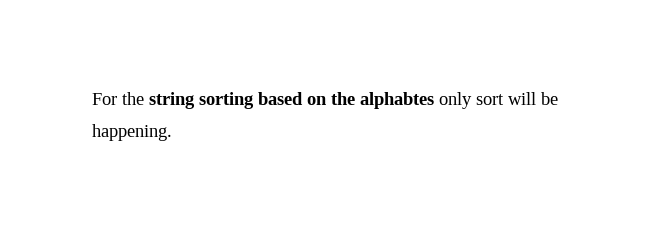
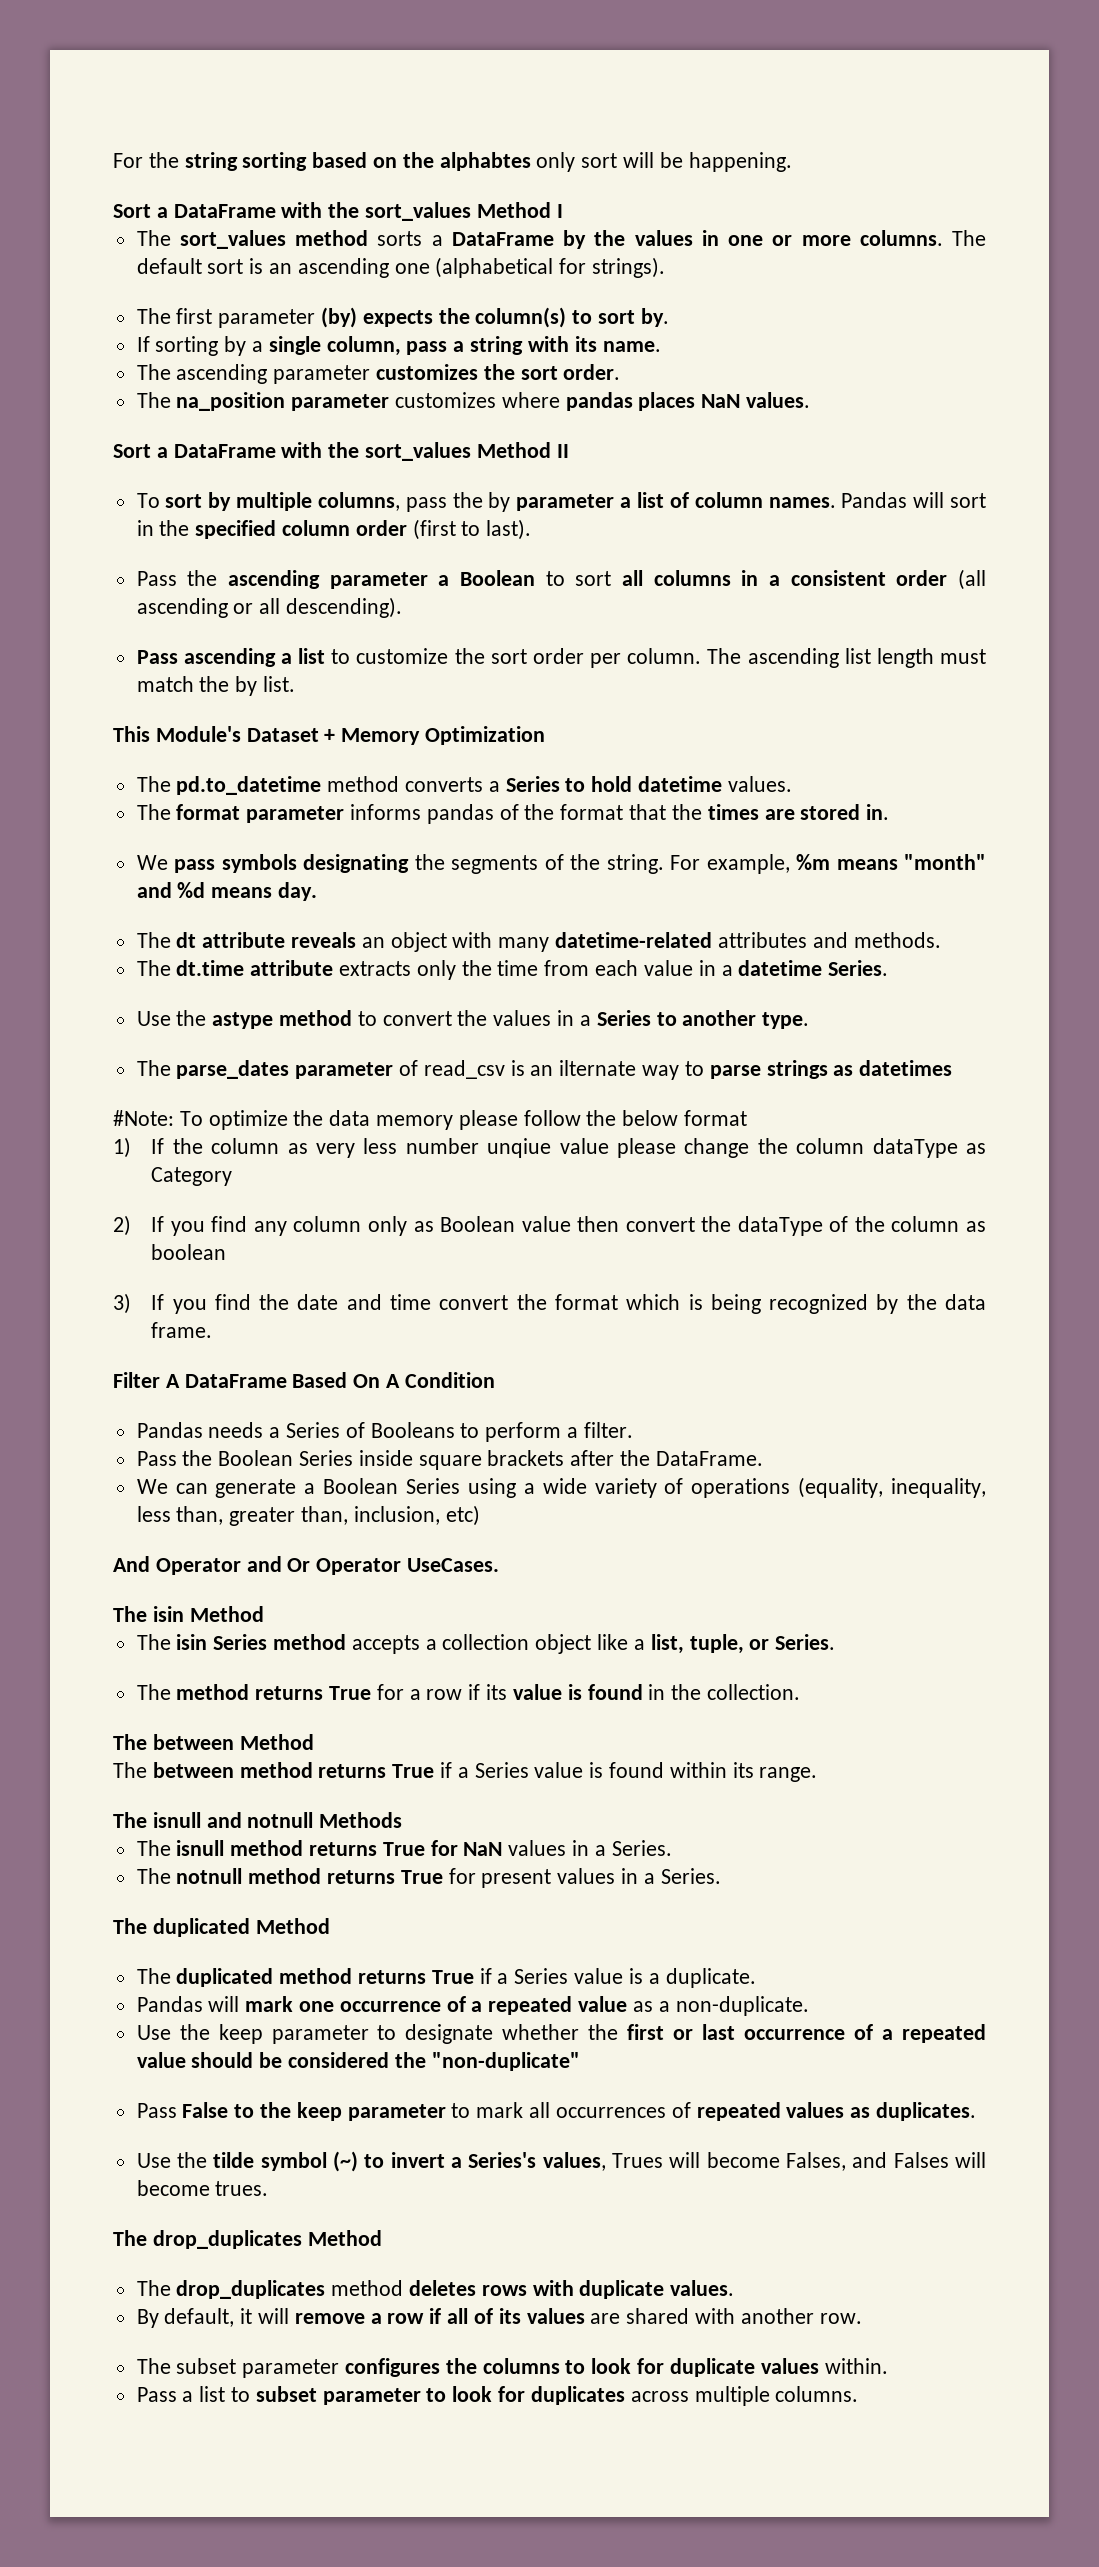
(172, 132) none -> [113,202,563,221] [136,230,987,249] [136,257,666,278] [136,307,669,328] [136,336,661,356] [136,364,621,384] [136,392,811,411] [113,442,569,461] [136,492,987,512] [136,519,532,540] [136,569,987,590] [136,597,403,618] [136,648,986,668] [136,676,296,696] [113,726,546,745] [136,776,792,795] [136,804,890,824] [136,854,987,874] [136,882,318,901] [136,932,941,952] [136,960,889,980] [136,1010,810,1029] [136,1060,953,1080] [113,1110,748,1130] [113,1137,986,1158] [151,1167,233,1186] [113,1215,986,1236] [151,1244,227,1260] [113,1293,986,1314] [151,1322,213,1338] [113,1372,495,1388] [136,1422,633,1442] [136,1450,763,1470] [136,1477,987,1498] [136,1505,480,1526] [113,1556,500,1575] [113,1606,264,1622] [136,1634,836,1654] [136,1684,800,1700] [113,1734,314,1750] [113,1762,818,1782] [113,1812,403,1828] [136,1840,672,1856] [136,1868,721,1888] [113,1918,330,1937] [136,1968,756,1988] [136,1996,809,2016] [136,2024,986,2044] [136,2052,580,2071] [136,2102,976,2121] [136,2151,987,2172] [136,2180,269,2196] [113,2230,382,2249] [136,2280,735,2299] [136,2308,862,2328] [136,2358,888,2378] [136,2386,859,2406] // Sort a DataFrame with the sort_values Method I // The sort_values method sorts a DataFrame by the values in one or more columns. The default sort is an ascending one (alphabetical for strings). // The first parameter (by) expects the column(s) to sort by. // If sorting by a single column, pass a string with its name. // The ascending parameter customizes the sort order. // The na_position parameter customizes where pandas places NaN values. // Sort a DataFrame with the sort_values Method II // To sort by multiple columns, pass the by parameter a list of column names. Pandas will sort in the specified column order (first to last). // Pass the ascending parameter a Boolean to sort all columns in a consistent order (all ascending or all descending). // Pass ascending a list to customize the sort order per column. The ascending list length must match the by list. // This Module's Dataset + Memory Optimization // The pd.to_datetime method converts a Series to hold datetime values. // The format parameter informs pandas of the format that the times are stored in. // We pass symbols designating the segments of the string. For example, %m means "month" and %d means day. // The dt attribute reveals an object with many datetime-related attributes and methods. // The dt.time attribute extracts only the time from each value in a datetime Series. // Use the astype method to convert the values in a Series to another type. // The parse_dates parameter of read_csv is an ilternate way to parse strings as datetimes // #Note: To optimize the data memory please follow the below format // 1) If the column as very less number unqiue value please change the column dataType as Category // 2) If you find any column only as Boolean value then convert the dataType of the column as boolean // 3) If you find the date and time convert the format which is being recognized by the data frame. // Filter A DataFrame Based On A Condition // Pandas needs a Series of Booleans to perform a filter. // Pass the Boolean Series inside square brackets after the DataFrame. // We can generate a Boolean Series using a wide variety of operations (equality, inequality, less than, greater than, inclusion, etc) // And Operator and Or Operator UseCases. // The isin Method // The isin Series method accepts a collection object like a list, tuple, or Series. // The method returns True for a row if its value is found in the collection. // The between Method // The between method returns True if a Series value is found within its range. // The isnull and notnull Methods // The isnull method returns True for NaN values in a Series. // The notnull method returns True for present values in a Series. // The duplicated Method // The duplicated method returns True if a Series value is a duplicate. // Pandas will mark one occurrence of a repeated value as a non-duplicate. // Use the keep parameter to designate whether the first or last occurrence of a repeated value should be considered the "non-duplicate" // Pass False to the keep parameter to mark all occurrences of repeated values as duplicates. // Use the tilde symbol (~) to invert a Series's values, Trues will become Falses, and Falses will become trues. // The drop_duplicates Method // The drop_duplicates method deletes rows with duplicate values. // By default, it will remove a row if all of its values are shared with another row. // The subset parameter configures the columns to look for duplicate values within. // Pass a list to subset parameter to look for duplicates across multiple columns.

